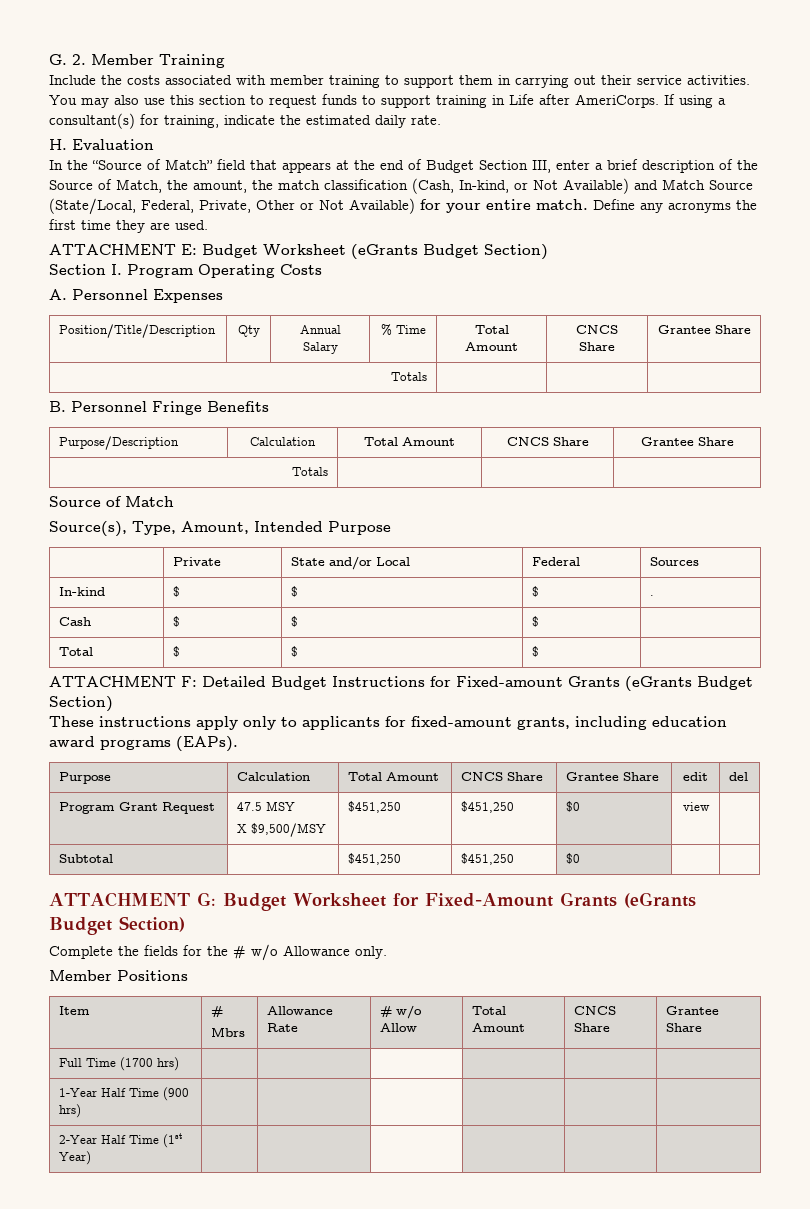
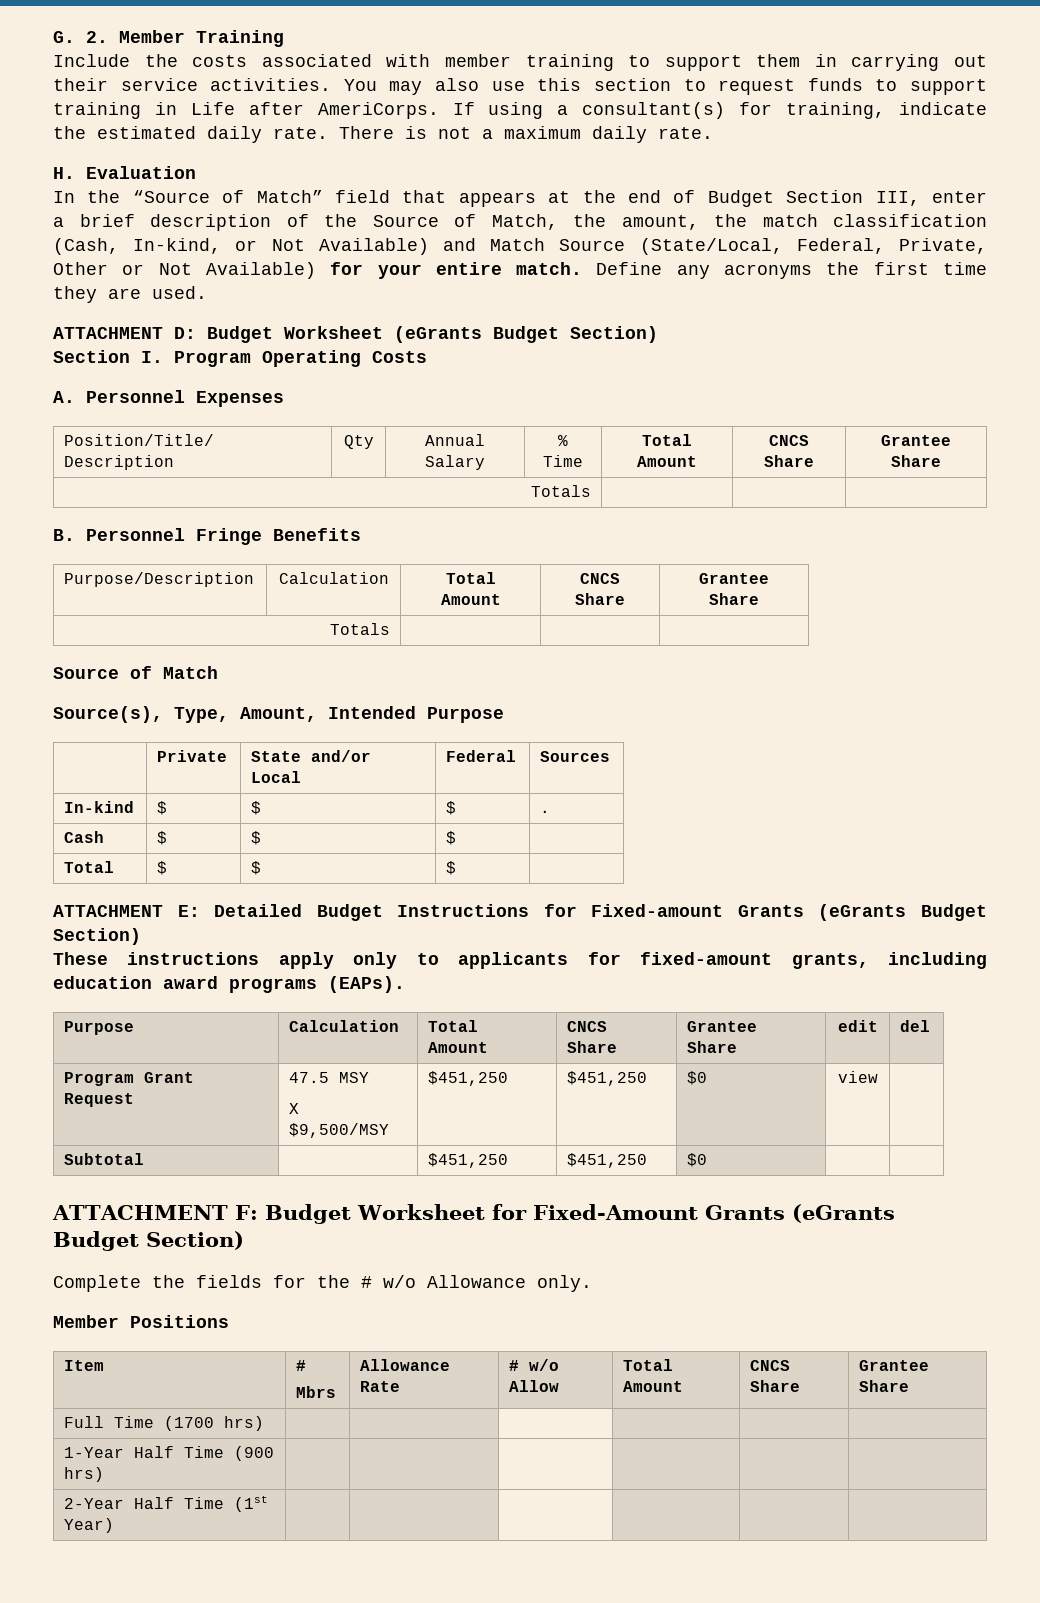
(441, 120) none -> [339,126,713,143] There is not a maximum daily rate.
[181,244,197,255] E: -> [174,327,196,339] D:
[181,676,197,687] F: -> [177,905,200,917] E:
[196,892,216,906] G: -> [234,1205,258,1220] F:

